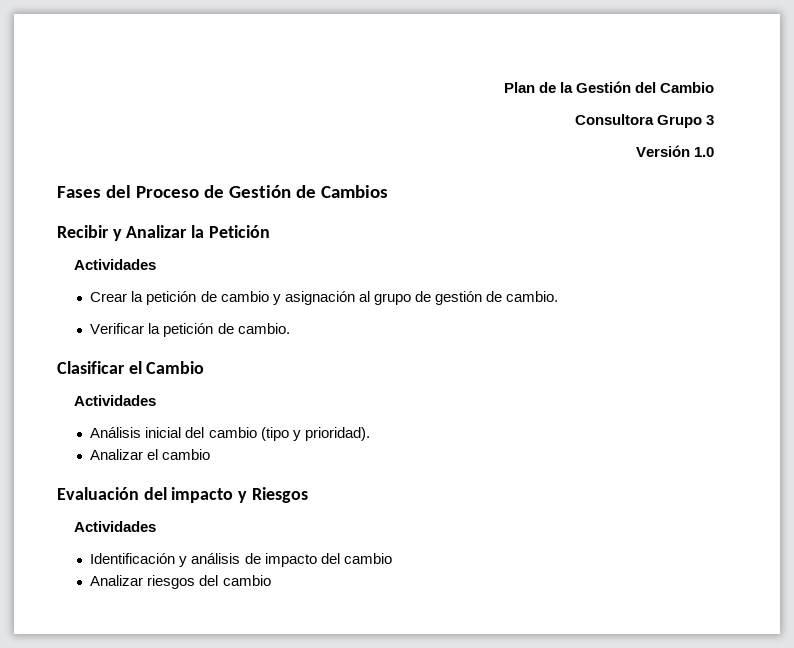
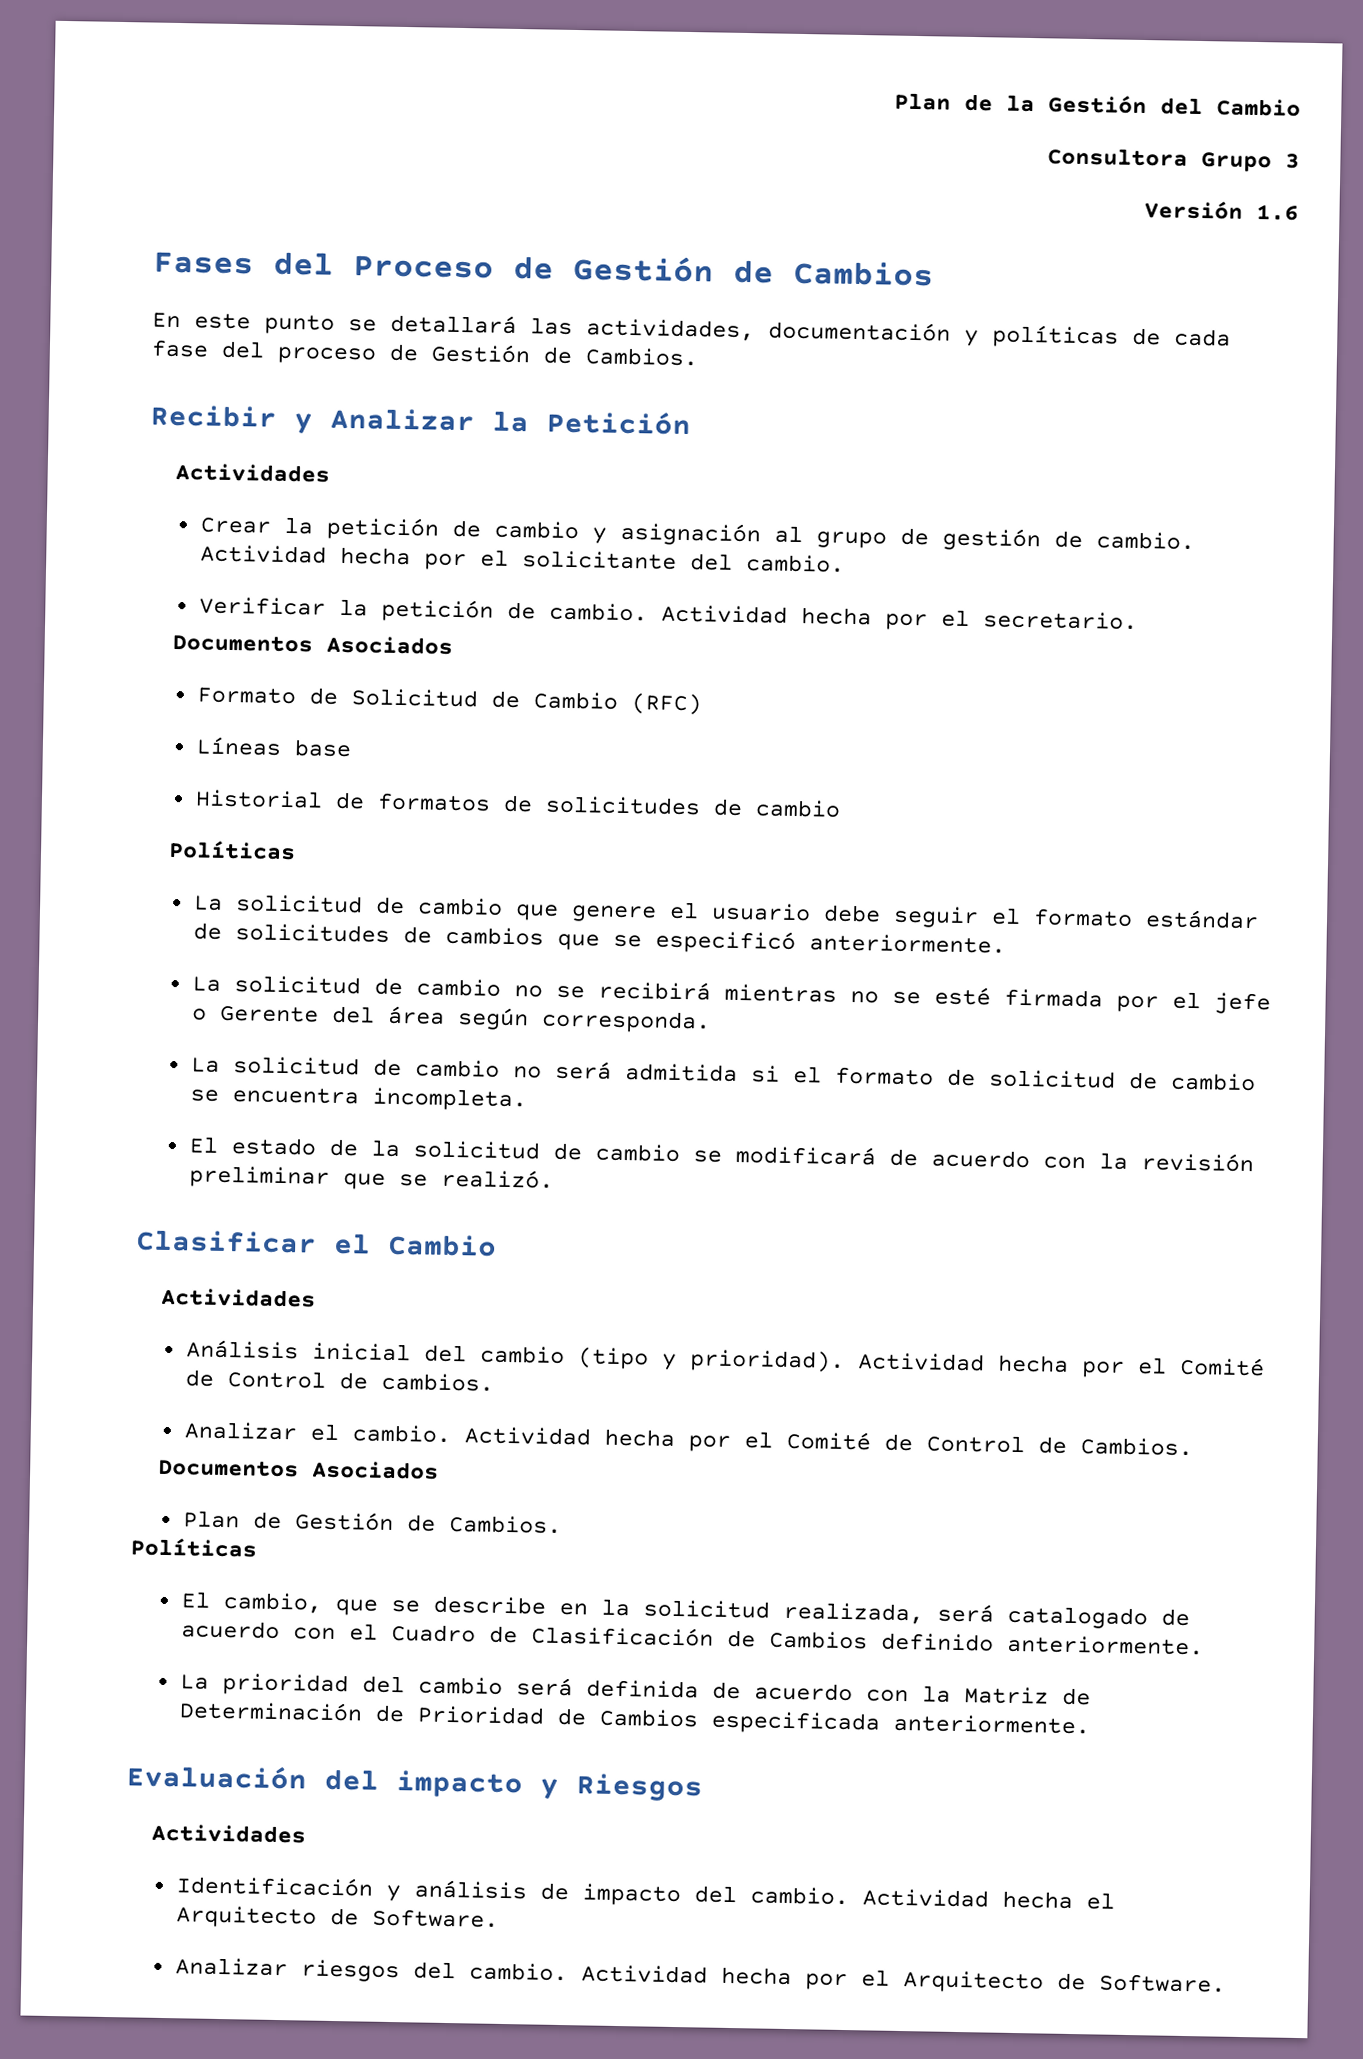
[694,147,714,157] 1.0 -> [1256,204,1299,221] 1.6
(388, 191) none -> [152,312,1231,349] [151,339,698,367] // En este punto se detallará las actividades, documentación y políticas de cada fase del proceso de Gestión de Cambios.
(558, 296) none -> [200,544,846,573] Actividad hecha por el solicitante del cambio.
(290, 328) none -> [661,604,1139,631] [172,634,454,655] [197,687,703,716] [196,736,353,758] [195,789,842,818] [168,839,297,861] [194,894,1260,930] [193,922,1007,955] [192,975,1272,1015] [192,1005,712,1034] [191,1056,1257,1092] [190,1087,528,1112] [189,1136,1255,1173] [189,1165,555,1190] Actividad hecha por el secretario. // Documentos Asociados // Formato de Solicitud de Cambio (RFC) // Líneas base // Historial de formatos de solicitudes de cambio // Políticas // La solicitud de cambio que genere el usuario debe seguir el formato estándar de solicitudes de cambios que se especificó anteriormente. // La solicitud de cambio no se recibirá mientras no se esté firmada por el jefe o Gerente del área según corresponda. // La solicitud de cambio no será admitida si el formato de solicitud de cambio se encuentra incompleta. // El estado de la solicitud de cambio se modificará de acuerdo con la revisión preliminar que se realizó.
[90,449,211,460] // Analizar el cambio -> [858,1352,1266,1378] [185,1369,495,1392] [184,1421,1194,1457] [158,1459,440,1480] [183,1510,563,1534] [130,1537,257,1558] [181,1591,1191,1630] [181,1620,1205,1656] [180,1673,1092,1706] [179,1700,1091,1735] Actividad hecha por el Comité de Control de cambios. // Analizar el cambio. Actividad hecha por el Comité de Control de Cambios. // Documentos Asociados // Plan de Gestión de Cambios. // Políticas // El cambio, que se describe en la solicitud realizada, será catalogado de acuerdo con el Cuadro de Clasificación de Cambios definido anteriormente. // La prioridad del cambio será definida de acuerdo con la Matriz de Determinación de Prioridad de Cambios especificada anteriormente.
[343,553,392,564] [90,575,271,589] cambio // Analizar riesgos del cambio -> [750,1886,1116,1910] [176,1905,500,1929] [175,1957,1227,1994] cambio. Actividad hecha el Arquitecto de Software. // Analizar riesgos del cambio. Actividad hecha por el Arquitecto de Software.

